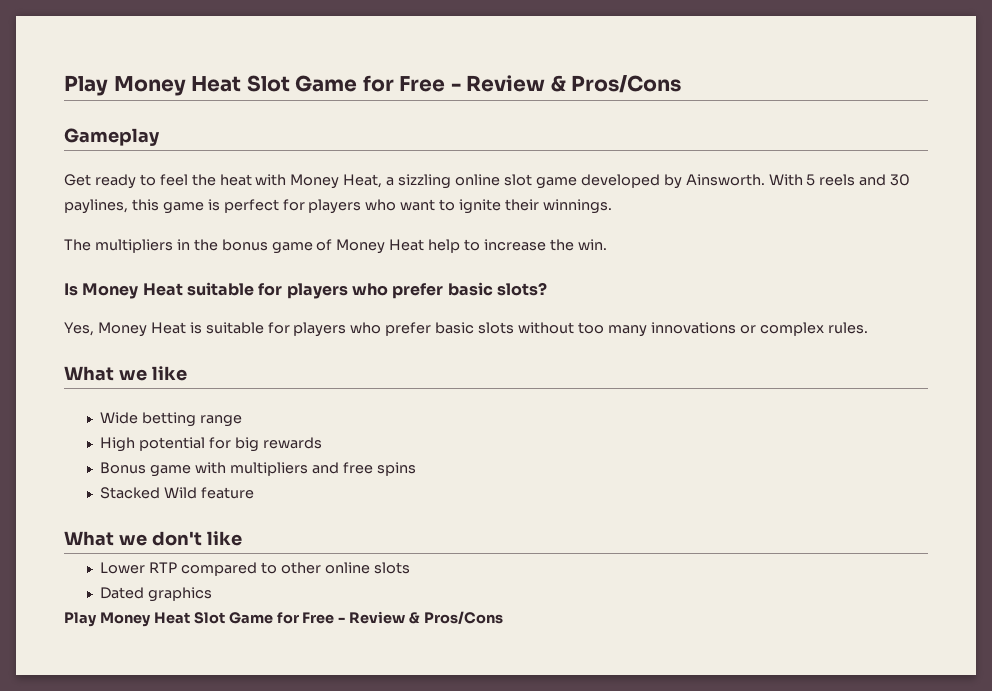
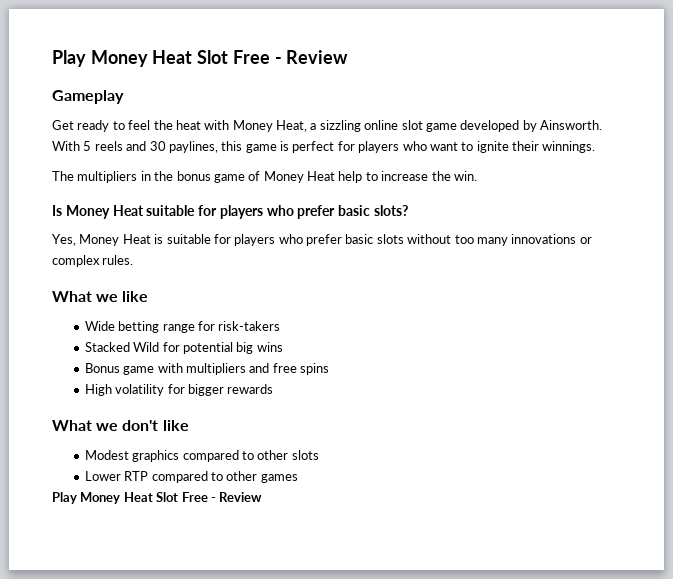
[64,75,682,96] Play Money Heat Slot Game for Free - Review & Pros/Cons -> [52,50,349,67] Play Money Heat Slot Free - Review
[100,437,322,452] // High potential for big rewards -> [197,321,281,331] [84,342,283,354] for risk-takers // Stacked Wild for potential big wins
[100,487,255,499] Stacked Wild feature -> [84,384,274,396] High volatility for bigger rewards
(242, 538) none -> [84,450,319,462] // Modest graphics compared to other slots
[324,562,410,574] [100,587,213,602] [64,611,504,627] online slots // Dated graphics // Play Money Heat Slot Game for Free - Review & Pros/Cons -> [260,474,298,483] [52,492,263,504] games // Play Money Heat Slot Free - Review

